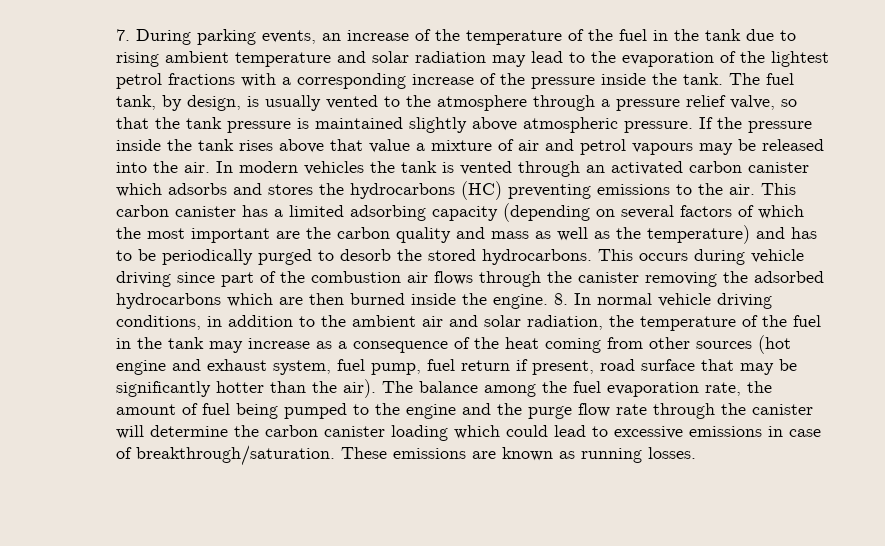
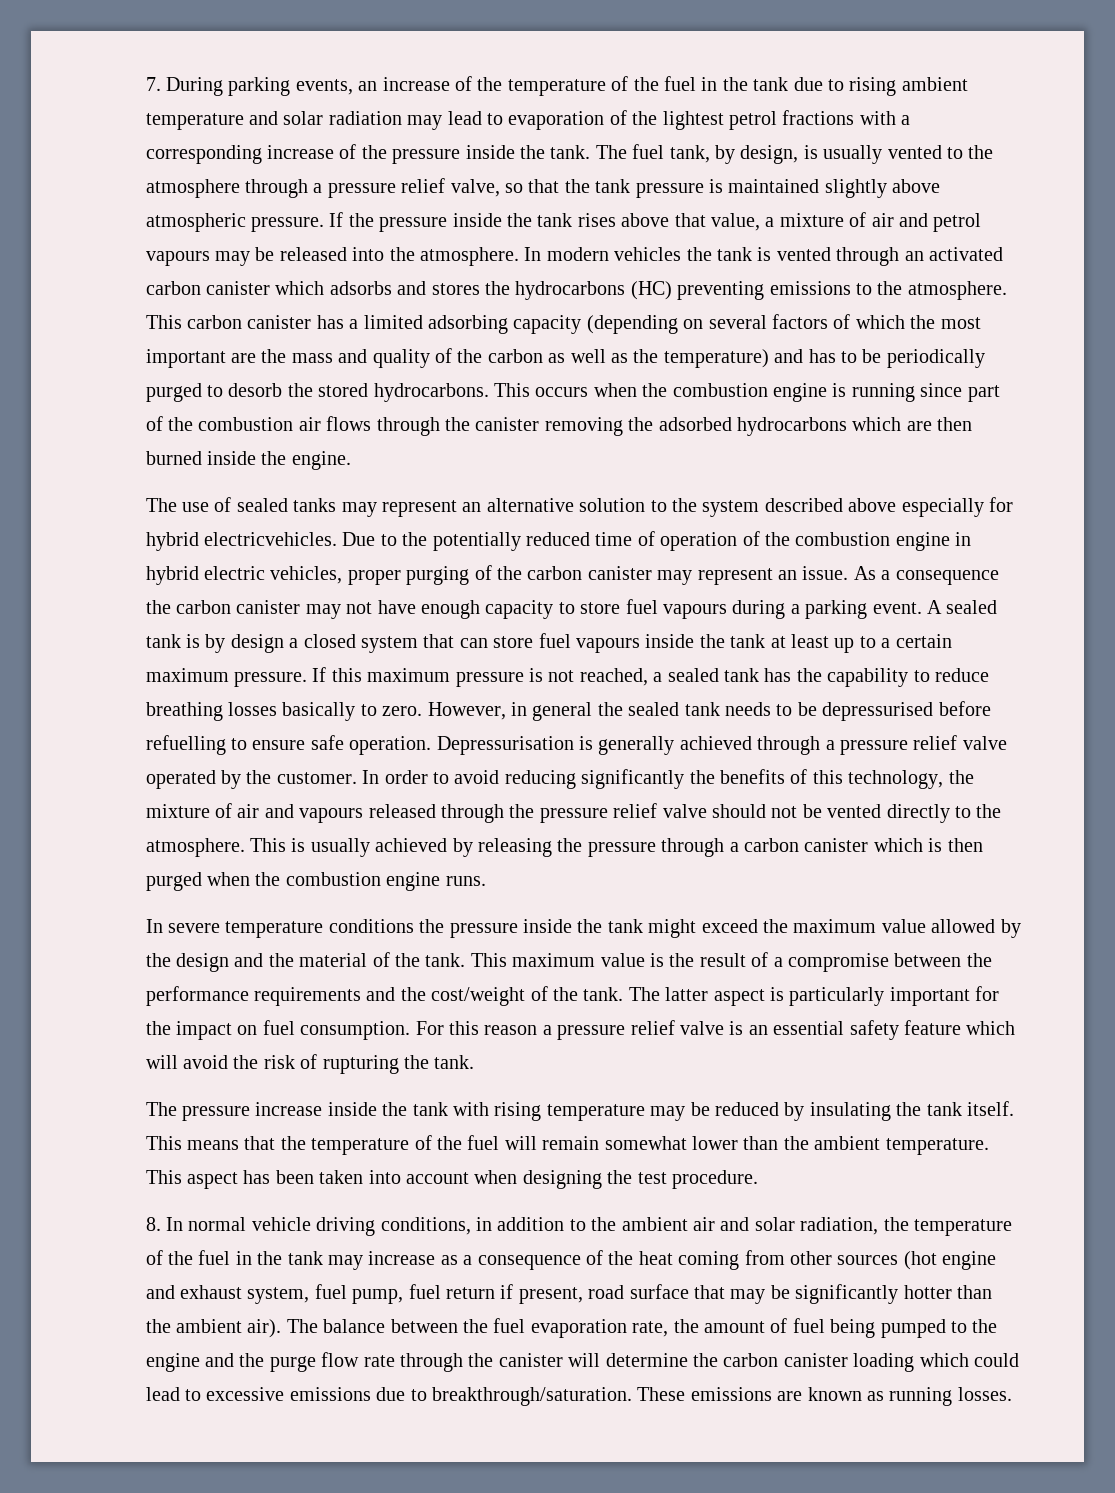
[590,51,616,63] the -> (503, 119) none
[368,139,410,153] value -> [710,213,760,231] value,
[183,162,210,173] air. -> [419,247,519,266] atmosphere.
[728,184,755,195] air. -> [907,281,1007,300] atmosphere.
[336,227,529,243] carbon quality and mass -> [291,348,543,368] mass and quality of the carbon
[693,249,804,265] [115,271,171,287] during vehicle driving -> [593,383,915,402] when the combustion engine is running
(548, 301) none -> [145,497,1013,517] [145,531,972,551] [145,565,999,585] [145,599,998,619] [145,633,952,653] [145,667,989,687] [145,701,991,721] [145,735,1007,755] [145,769,974,789] [145,803,1002,823] [145,838,983,857] [145,872,486,891] [145,919,1021,938] [145,952,992,972] [145,986,1000,1006] [145,1020,1016,1040] [145,1054,475,1074] [145,1101,1014,1121] [145,1135,989,1155] [145,1170,758,1189] // The use of sealed tanks may represent an alternative solution to the system described above especially for hybrid electricvehicles. Due to the potentially reduced time of operation of the combustion engine in hybrid electric vehicles, proper purging of the carbon canister may represent an issue. As a consequence the carbon canister may not have enough capacity to store fuel vapours during a parking event. A sealed tank is by design a closed system that can store fuel vapours inside the tank at least up to a certain maximum pressure. If this maximum pressure is not reached, a sealed tank has the capability to reduce breathing losses basically to zero. However, in general the sealed tank needs to be depressurised before refuelling to ensure safe operation. Depressurisation is generally achieved through a pressure relief valve operated by the customer. In order to avoid reducing significantly the benefits of this technology, the mixture of air and vapours released through the pressure relief valve should not be vented directly to the atmosphere. This is usually achieved by releasing the pressure through a carbon canister which is then purged when the combustion engine runs. // In severe temperature conditions the pressure inside the tank might exceed the maximum value allowed by the design and the material of the tank. This maximum value is the result of a compromise between the performance requirements and the cost/weight of the tank. The latter aspect is particularly important for the impact on fuel consumption. For this reason a pressure relief valve is an essential safety feature which will avoid the risk of rupturing the tank. // The pressure increase inside the tank with rising temperature may be reduced by insulating the tank itself. This means that the temperature of the fuel will remain somewhat lower than the ambient temperature. This aspect has been taken into account when designing the test procedure. //
(337, 387) none -> [175,1319,242,1333] ambient
[483,384,536,397] among -> [390,1319,458,1333] between
[767,426,821,437] [115,447,132,459] in case of -> [376,1387,427,1401] due to

